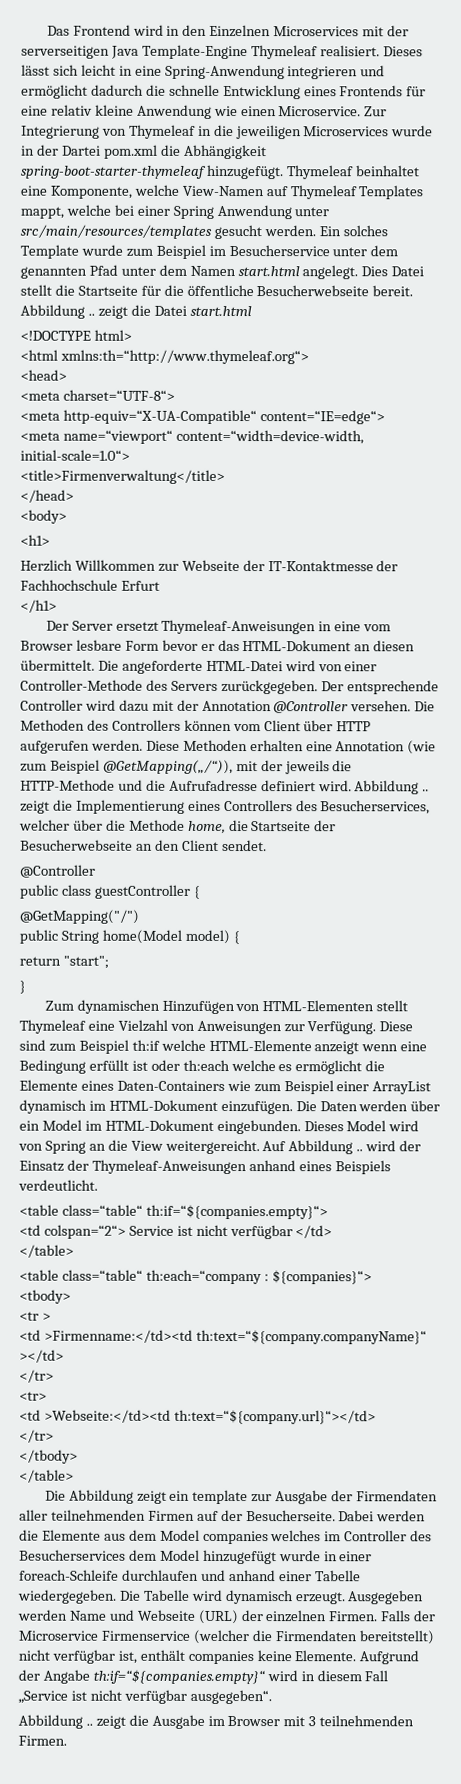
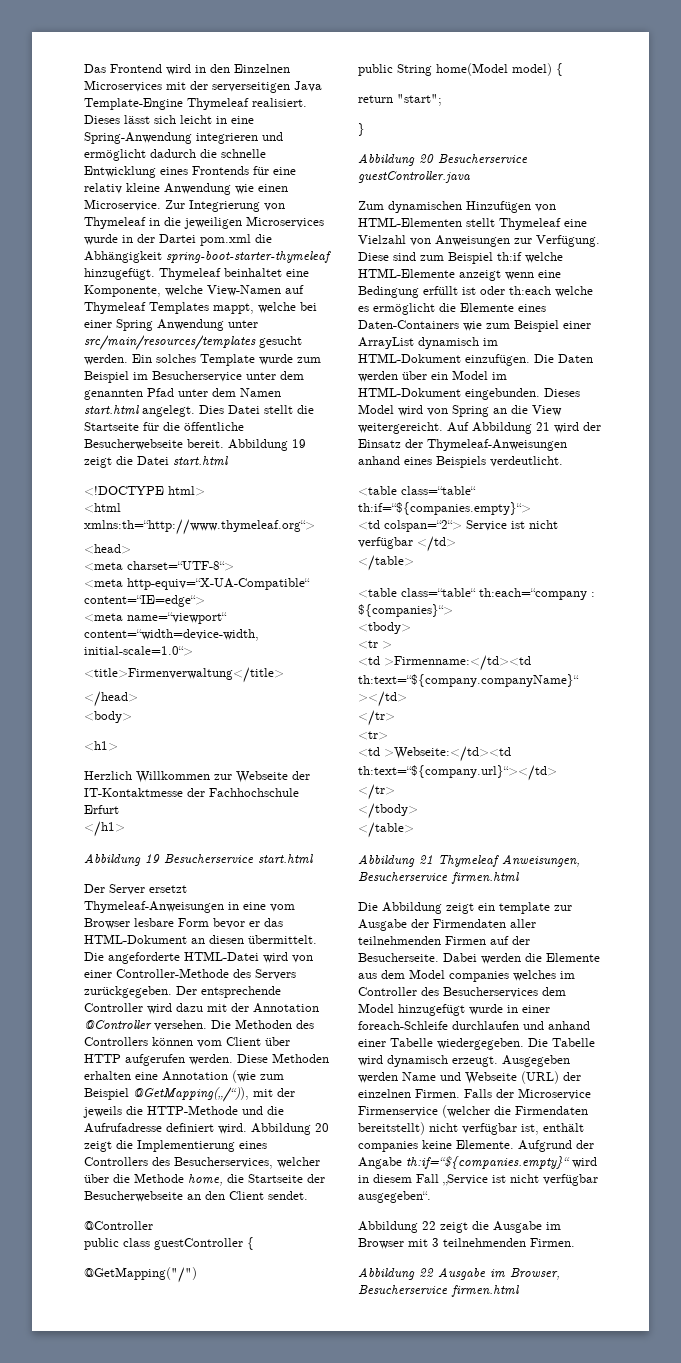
[87,313,95,316] .. -> [292,439,306,448] 19
(57, 606) none -> [84,853,313,866] // Abbildung 19 Besucherservice start.html
[422,789,430,792] .. -> [315,1123,329,1132] 20
(26, 987) none -> [358,153,528,166] [358,171,470,183] // Abbildung 20 Besucherservice guestController.java
[356,1149,364,1152] .. -> [536,422,550,431] 21
(74, 1476) none -> [358,854,580,867] [358,872,519,884] // Abbildung 21 Thymeleaf Anweisungen, Besucherservice firmen.html
[85,1723,93,1726] .. -> [422,1221,436,1230] 22
(67, 1740) none -> [358,1267,560,1280] [358,1285,519,1297] // Abbildung 22 Ausgabe im Browser, Besucherservice firmen.html

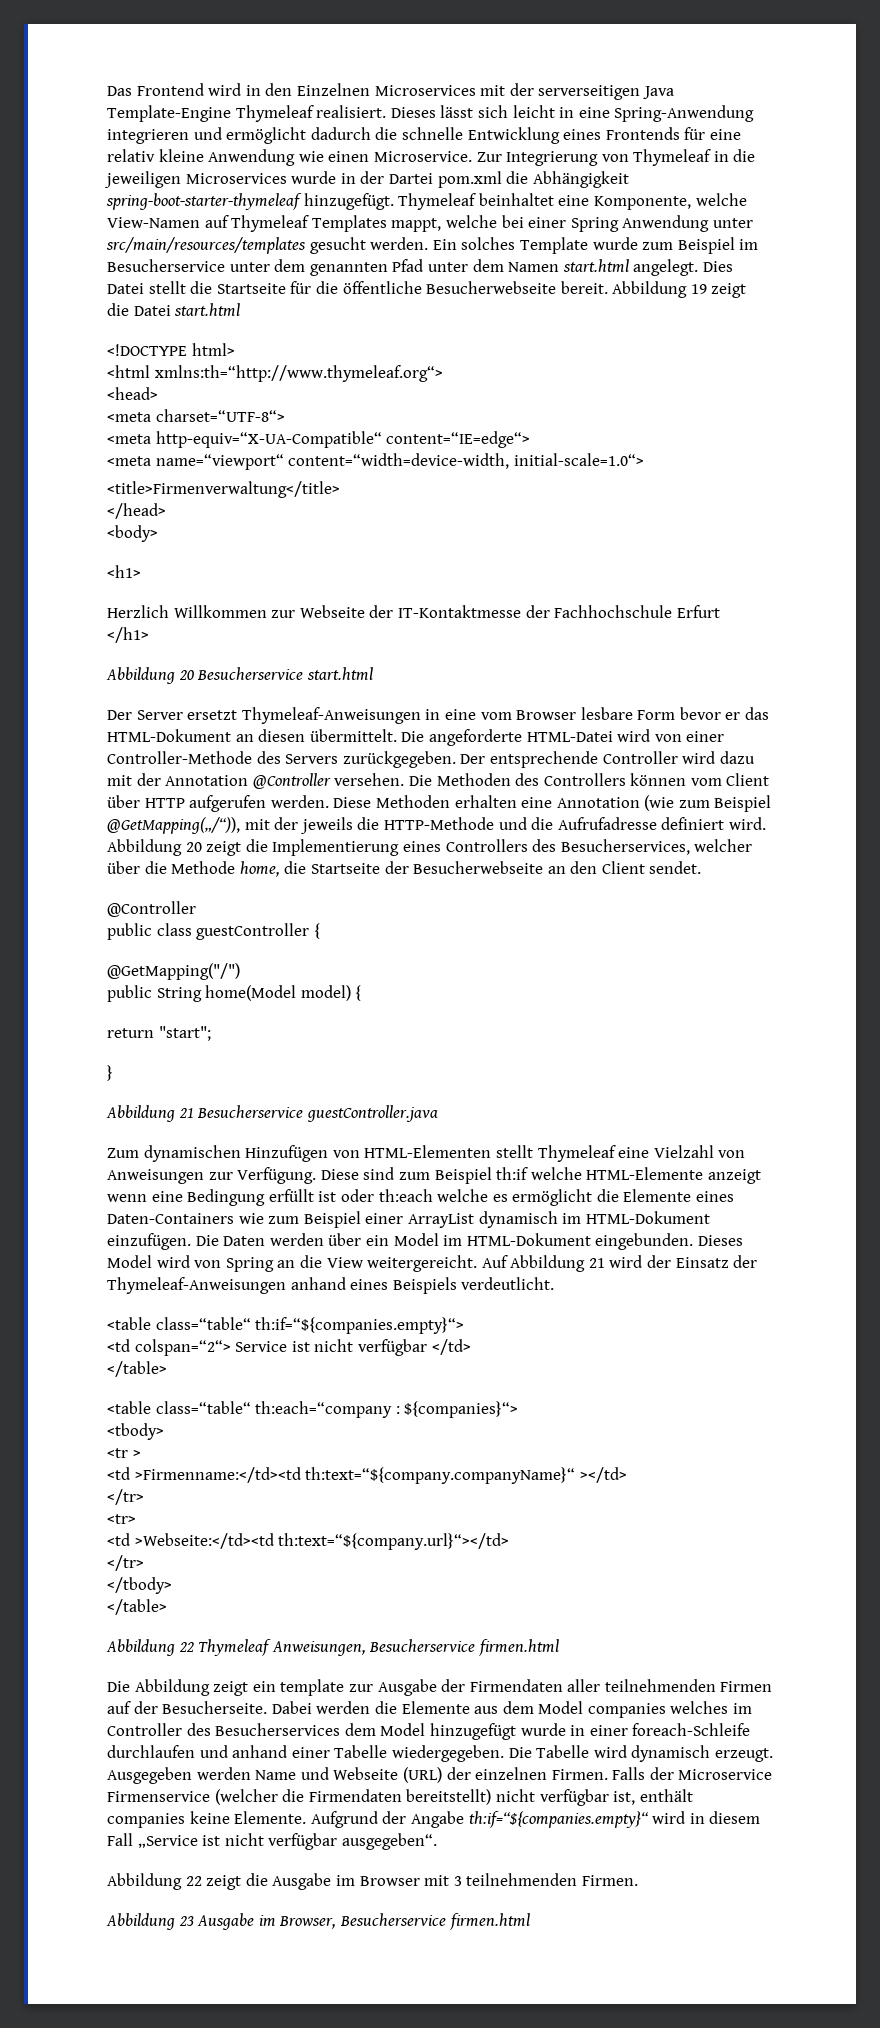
[145,854,160,863] 19 -> [178,670,194,680] 20
[419,154,434,163] 20 -> [178,1108,194,1118] 21
[419,855,433,864] 21 -> [178,1642,194,1652] 22
[419,1268,434,1277] 22 -> [178,1916,194,1926] 23

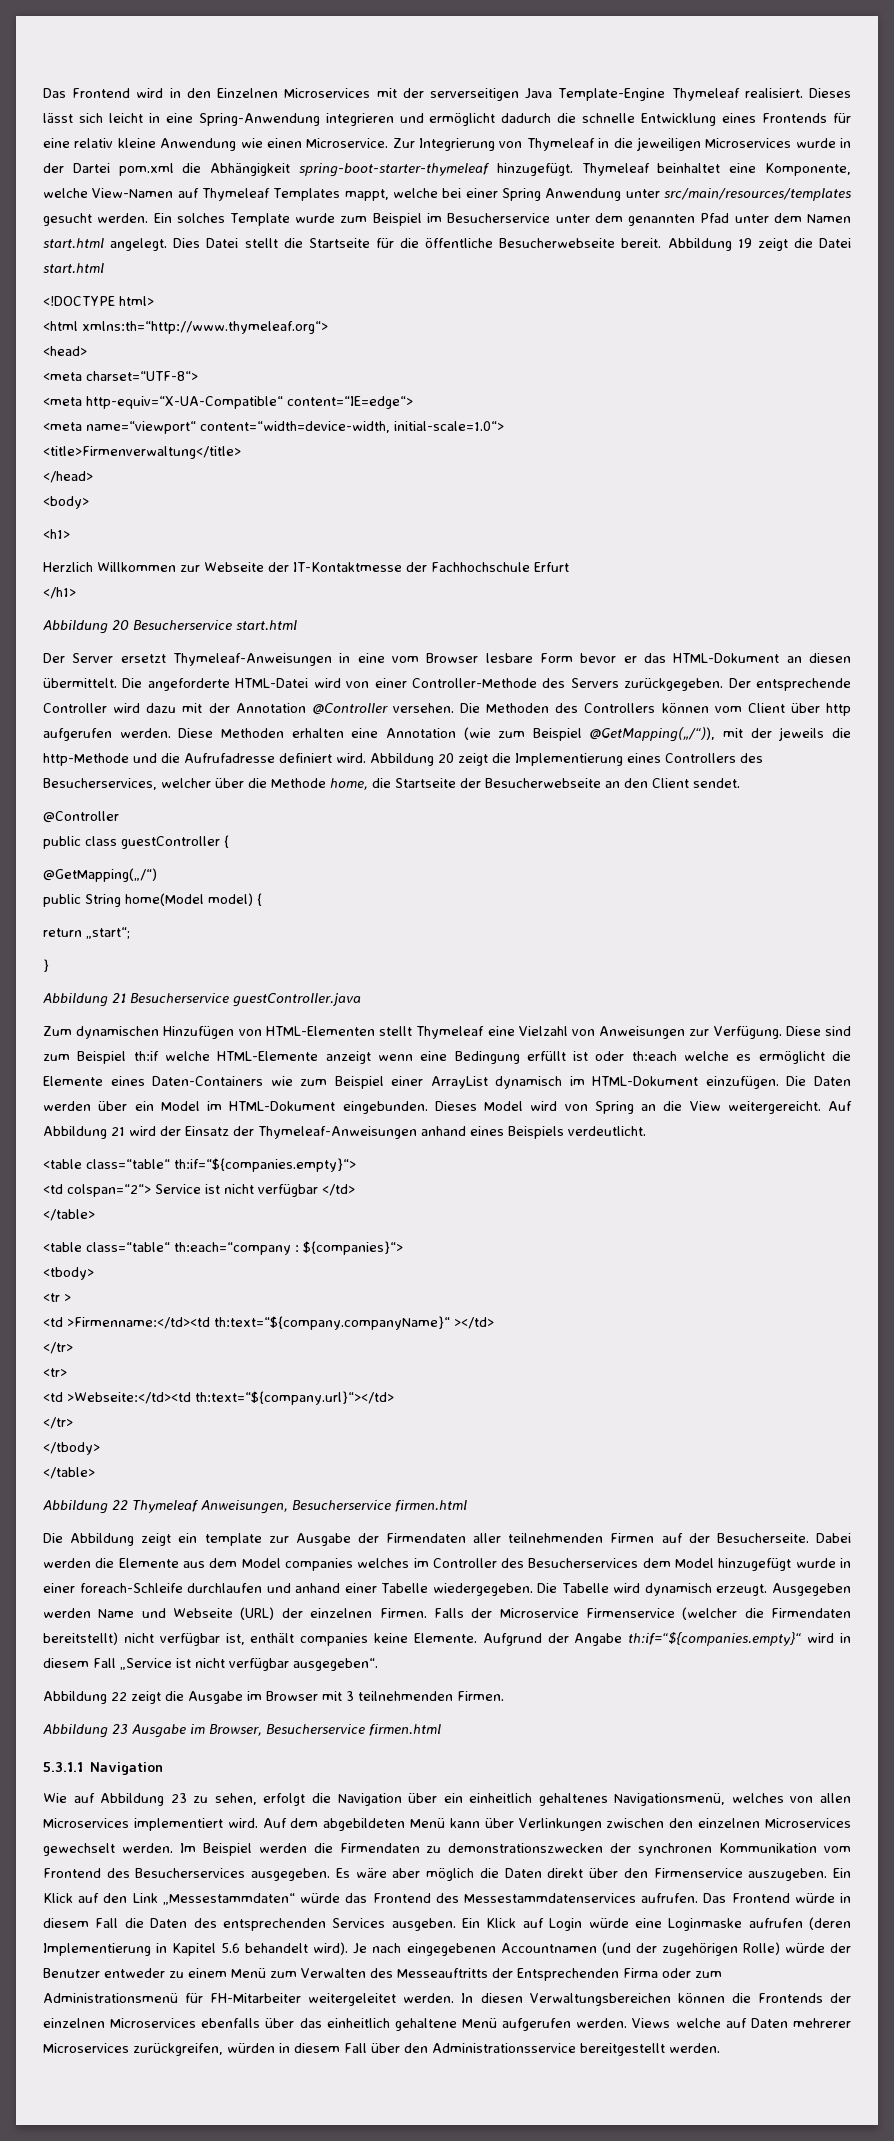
[144,798,185,808] HTTP -> [826,703,851,716] http
[383,817,494,830] HTTP-Methode -> [43,753,129,766] http-Methode
[107,963,240,980] @GetMapping("/") -> [43,868,157,882] @GetMapping(„/“)
[158,1026,211,1041] "start"; -> [86,927,130,939] „start“;
(530, 1921) none -> [43,1762,164,1775] [43,1793,851,1806] [43,1818,851,1831] [43,1843,851,1856] [43,1867,852,1881] [43,1893,851,1905] [43,1917,851,1931] [43,1942,852,1956] [43,1968,722,1981] [43,1992,851,2006] [43,2018,851,2031] [43,2043,720,2056] // 5.3.1.1 Navigation // Wie auf Abbildung 23 zu sehen, erfolgt die Navigation über ein einheitlich gehaltenes Navigationsmenü, welches von allen Microservices implementiert wird. Auf dem abgebildeten Menü kann über Verlinkungen zwischen den einzelnen Microservices gewechselt werden. Im Beispiel werden die Firmendaten zu demonstrationszwecken der synchronen Kommunikation vom Frontend des Besucherservices ausgegeben. Es wäre aber möglich die Daten direkt über den Firmenservice auszugeben. Ein Klick auf den Link „Messestammdaten“ würde das Frontend des Messestammdatenservices aufrufen. Das Frontend würde in diesem Fall die Daten des entsprechenden Services ausgeben. Ein Klick auf Login würde eine Loginmaske aufrufen (deren Implementierung in Kapitel 5.6 behandelt wird). Je nach eingegebenen Accountnamen (und der zugehörigen Rolle) würde der Benutzer entweder zu einem Menü zum Verwalten des Messeauftritts der Entsprechenden Firma oder zum Administrationsmenü für FH-Mitarbeiter weitergeleitet werden. In diesen Verwaltungsbereichen können die Frontends der einzelnen Microservices ebenfalls über das einheitlich gehaltene Menü aufgerufen werden. Views welche auf Daten mehrerer Microservices zurückgreifen, würden in diesem Fall über den Administrationsservice bereitgestellt werden.

